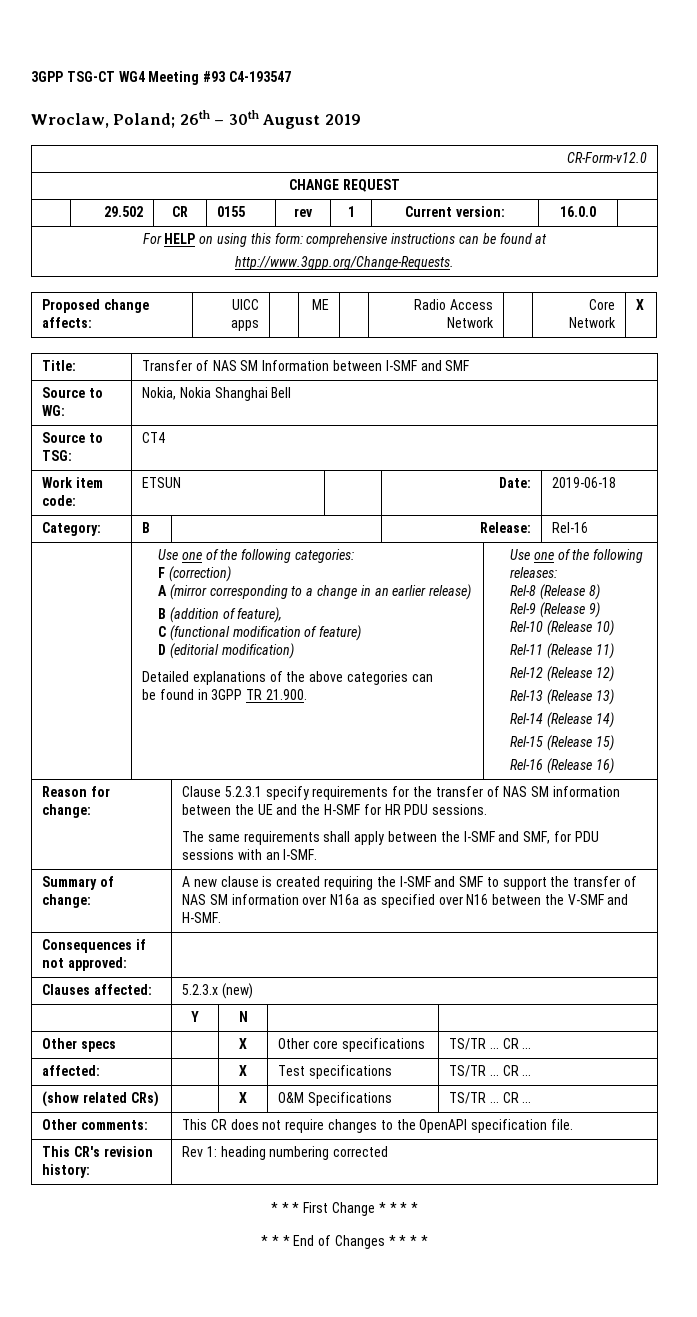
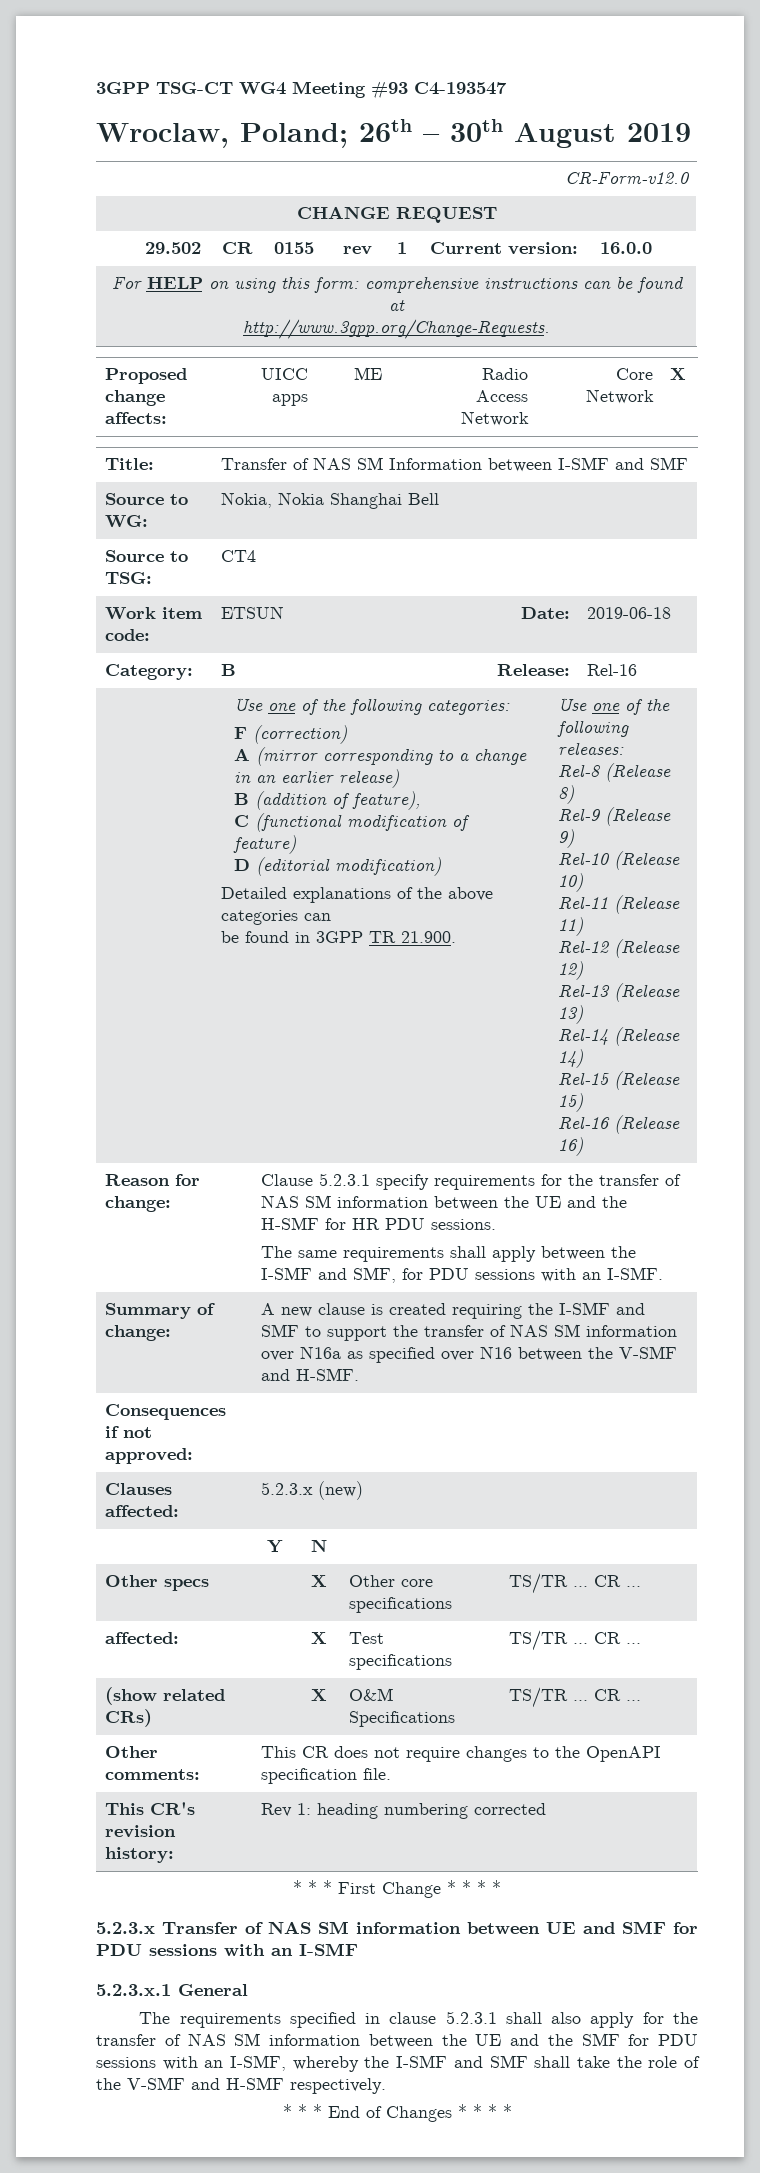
(419, 1207) none -> [96,1921,698,1934] [96,1943,358,1956] [96,1984,248,1996] [139,2011,698,2028] [96,2033,698,2048] [96,2055,700,2072] [96,2077,386,2094] // 5.2.3.x Transfer of NAS SM information between UE and SMF for PDU sessions with an I-SMF // 5.2.3.x.1 General // The requirements specified in clause 5.2.3.1 shall also apply for the transfer of NAS SM information between the UE and the SMF for PDU sessions with an I-SMF, whereby the I-SMF and SMF shall take the role of the V-SMF and H-SMF respectively.

